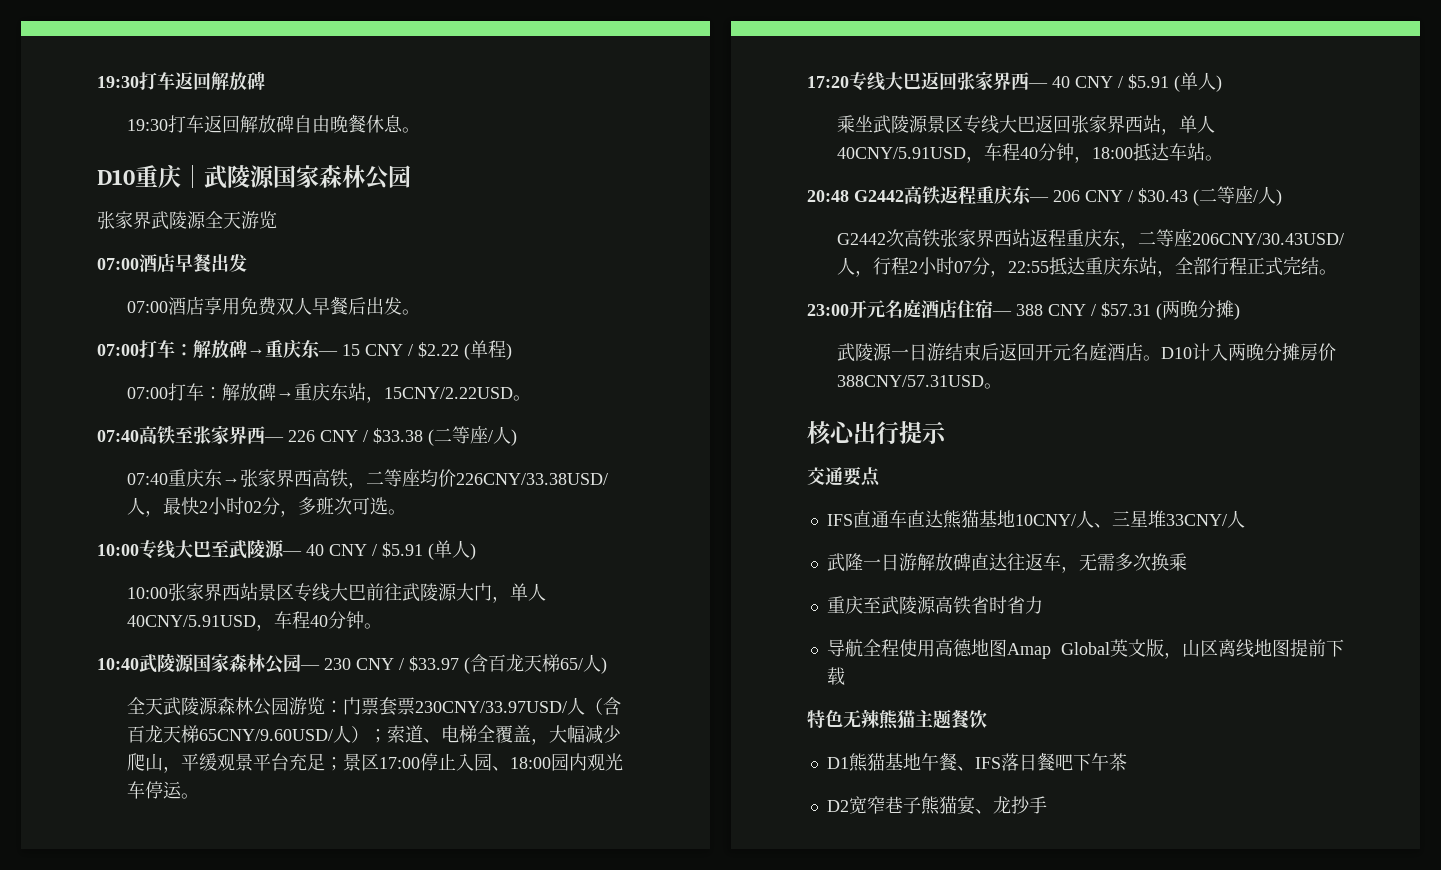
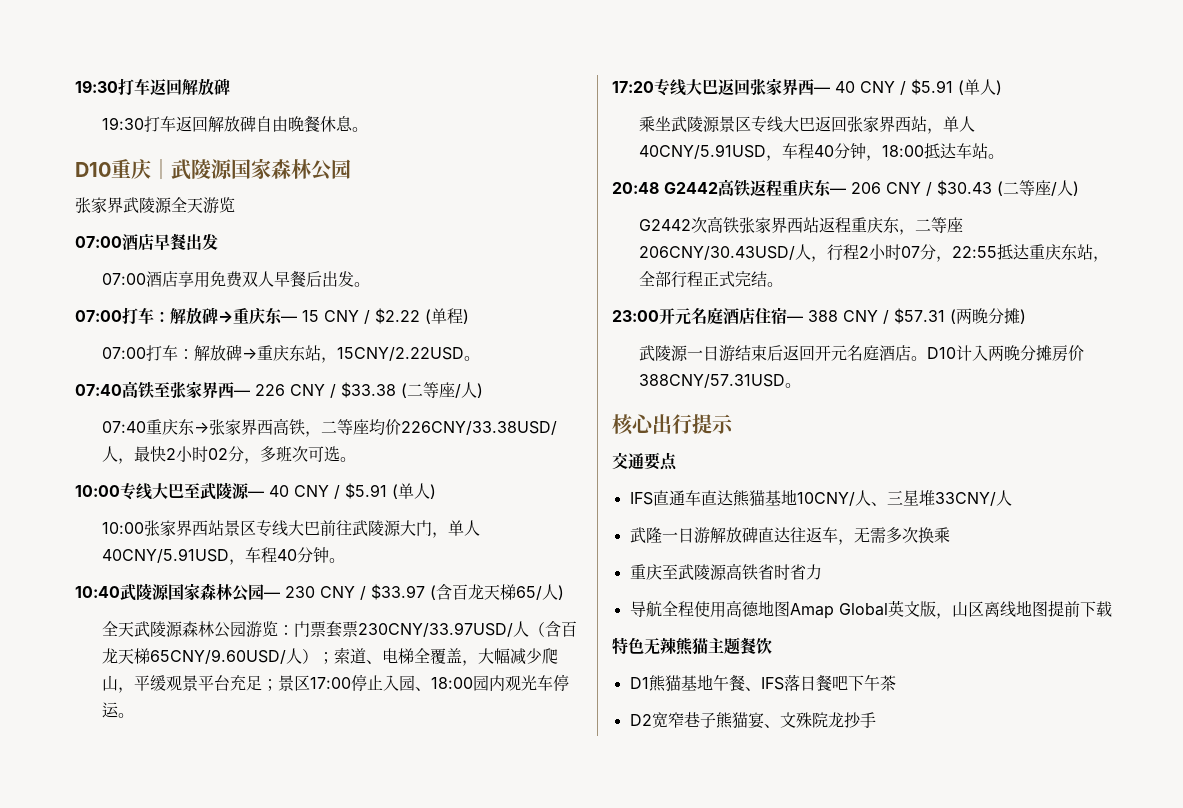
(993, 811) none -> [779,712,828,728] 文殊院

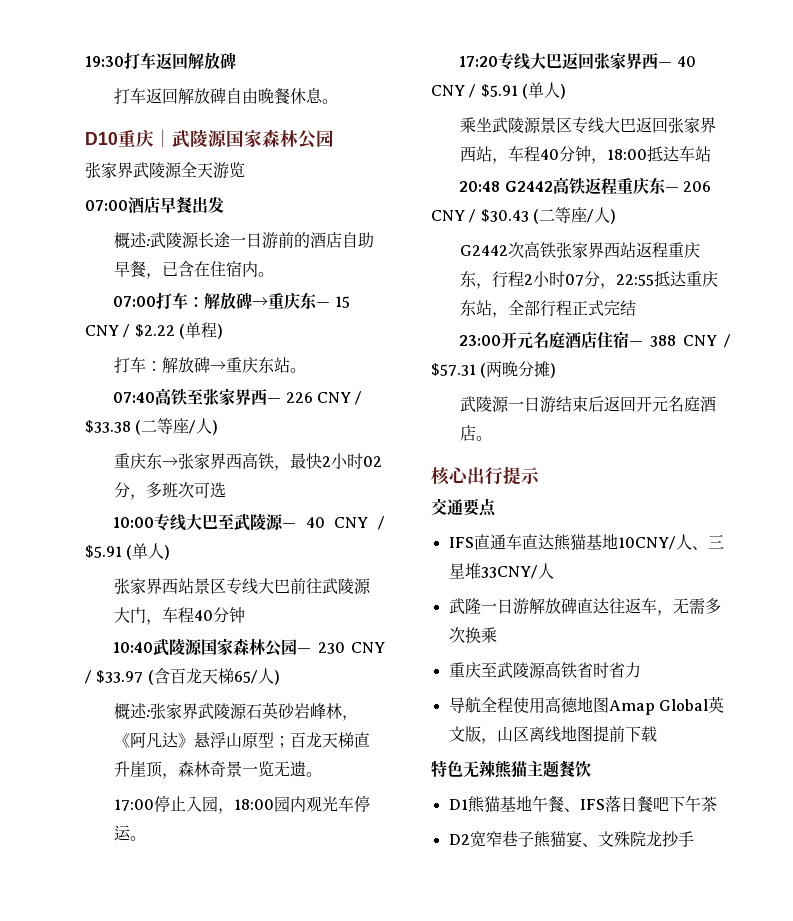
[102,117,145,130] 19:30 -> (236, 60) none
[102,270,355,288] 07:00酒店享用免费双人早餐后出发 -> [113,232,374,249] [113,260,258,279] 概述:武陵源长途一日游前的酒店自助早餐，已含在住宿内
[102,347,147,359] 07:00 -> (223, 331) none
[321,347,465,363] ，15CNY/2.22USD -> (290, 365) none
[102,421,147,433] 07:40 -> (219, 427) none
[321,419,558,436] [102,446,135,464] 二等座均价226CNY/33.38USD/人， -> (290, 468) none
[340,457,357,462] 。 -> (226, 490) none
[102,522,145,534] 10:00 -> (171, 552) none
[448,520,481,536] [102,547,346,565] 单人40CNY/5.91USD，车程40分钟。 -> [161,607,245,623] 车程40分钟
[102,621,578,638] [102,647,559,666] [102,675,311,693] 全天武陵源森林公园游览：门票套票230CNY/33.97USD/人（含百龙天梯65CNY/9.60USD/人）；索道、电梯全覆盖，大幅减少爬山，平缓观景平台充足；景区 -> [113,702,358,721] [113,732,370,748] [113,760,322,779] 概述:张家界武陵源石英砂岩峰林，《阿凡达》悬浮山原型；百龙天梯直升崖顶，森林奇景一览无遗。 //
[415,687,432,691] 、 -> [217,808,234,814] ，
[943,116,976,132] [639,144,783,161] 单人40CNY/5.91USD， -> (508, 161) none
[988,154,1005,159] 。 -> (711, 154) none
[915,217,964,233] [639,244,828,262] 二等座206CNY/30.43USD/人， -> (492, 286) none
[767,282,784,287] 。 -> (636, 308) none
[927,345,1085,362] [639,374,802,388] D10计入两晚分摊房价388CNY/57.31USD。 -> (492, 438) none

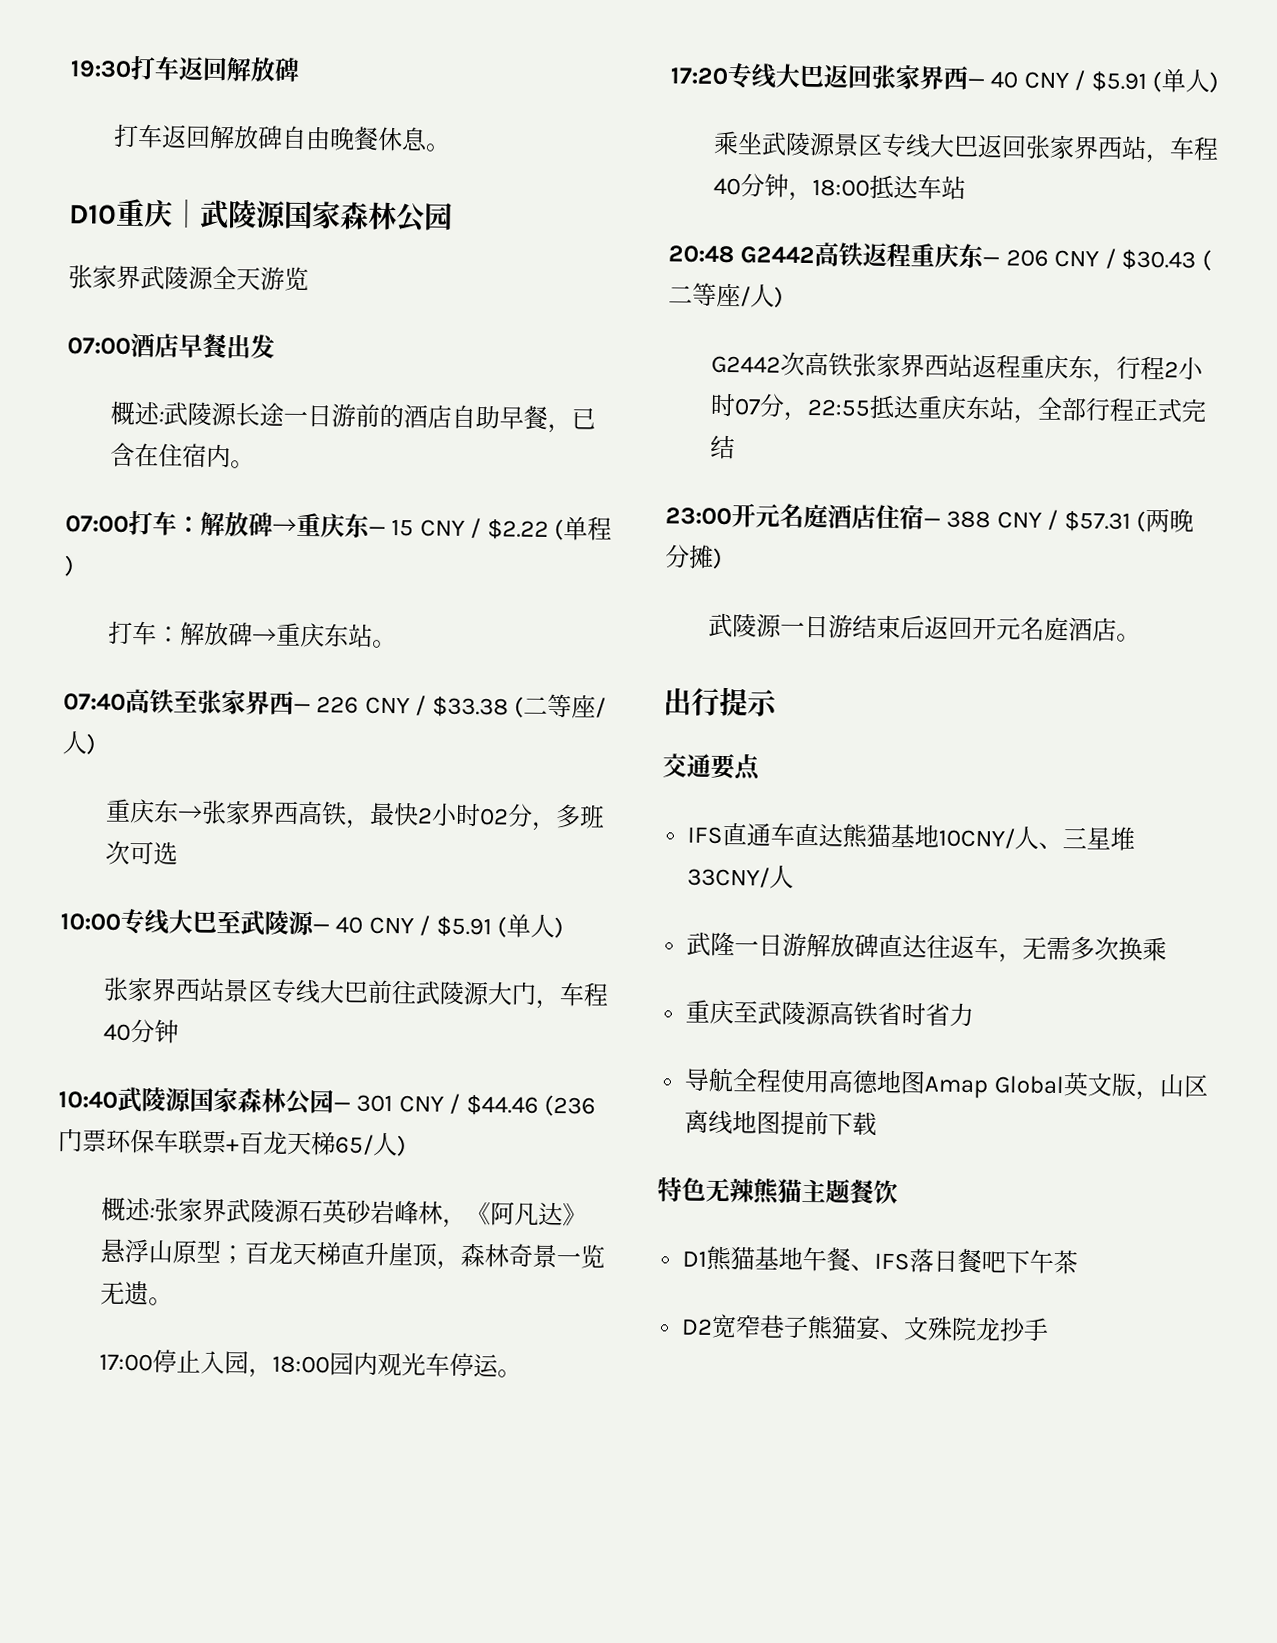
[317,642,385,654] [85,668,170,685] 230 CNY / $33.97 (含 -> [356,1093,597,1117] [58,1128,240,1154] 301 CNY / $44.46 (236门票环保车联票+
[431,467,469,485] 核心 -> (1141, 637) none

